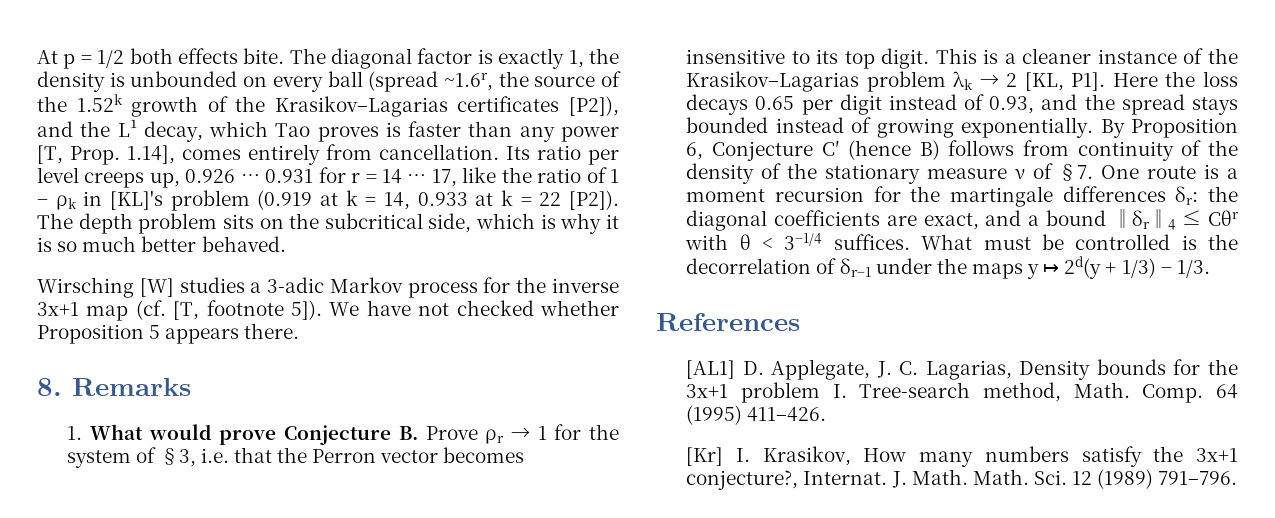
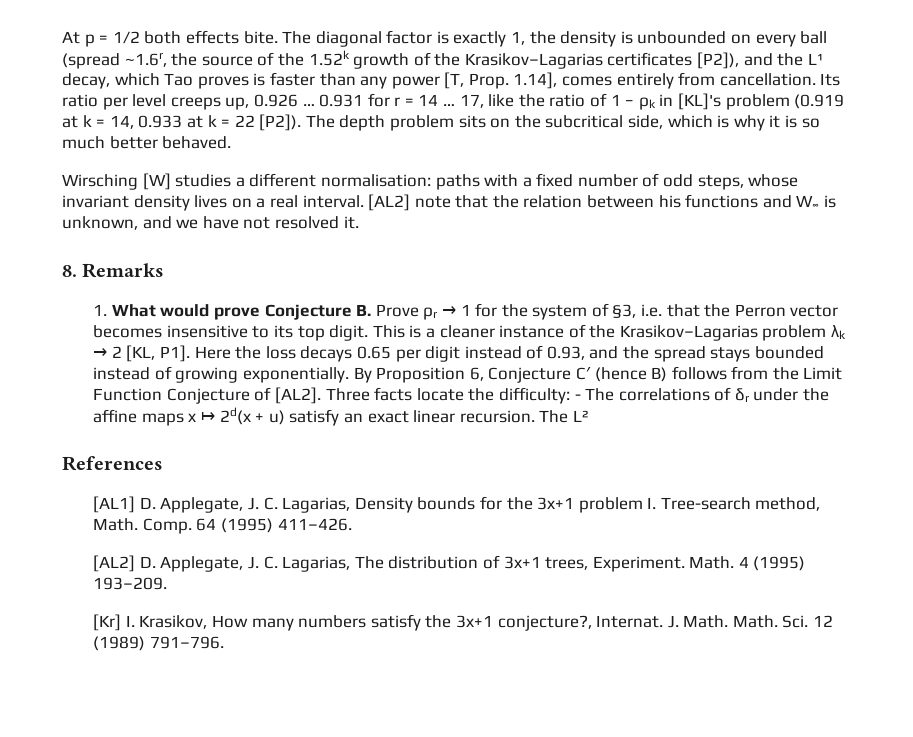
[267,277,619,298] [37,300,619,321] [37,323,300,344] 3-adic Markov process for the inverse 3x+1 map (cf. [T, footnote 5]). We have not checked whether Proposition 5 appears there. -> [249,173,799,190] [62,194,837,211] [62,216,359,230] different normalisation: paths with a fixed number of odd steps, whose invariant density lives on a real interval. [AL2] note that the relation between his functions and W∞ is unknown, and we have not resolved it.
[1077,140,1238,161] [686,163,1238,184] [686,186,1238,207] [686,209,1239,231] [685,233,1238,250] [686,256,1210,279] continuity of the density of the stationary measure ν of §7. One route is a moment recursion for the martingale differences δr: the diagonal coefficients are exact, and a bound ‖δr‖4 ≤ Cθr with θ < 3−1/4 suffices. What must be controlled is the decorrelation of δr−1 under the maps y ↦ 2d(y + 1/3) − 1/3. -> [772,367,843,380] [93,387,830,404] [93,407,588,426] the Limit Function Conjecture of [AL2]. Three facts locate the difficulty: - The correlations of δr under the affine maps x ↦ 2d(x + u) satisfy an exact linear recursion. The L²
(827, 414) none -> [93,555,806,572] [93,577,168,590] // [AL2] D. Applegate, J. C. Lagarias, The distribution of 3x+1 trees, Experiment. Math. 4 (1995) 193–209.

